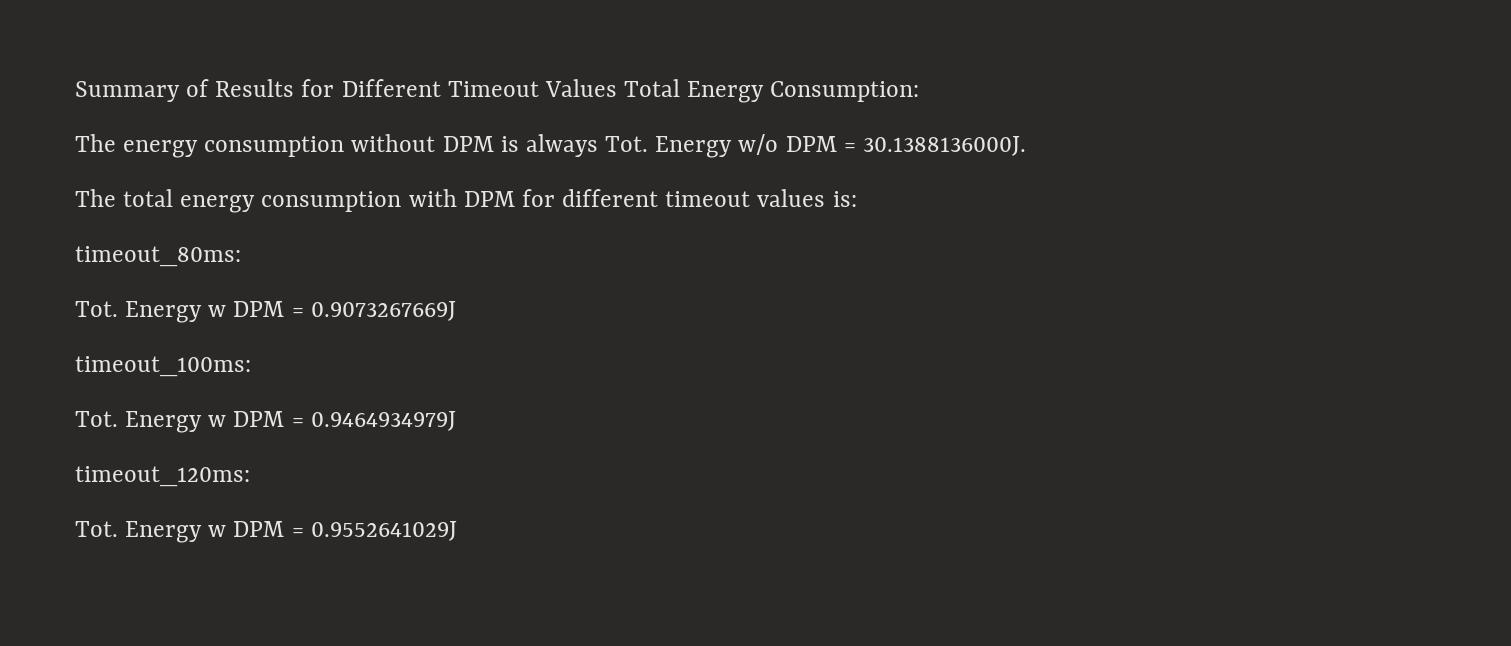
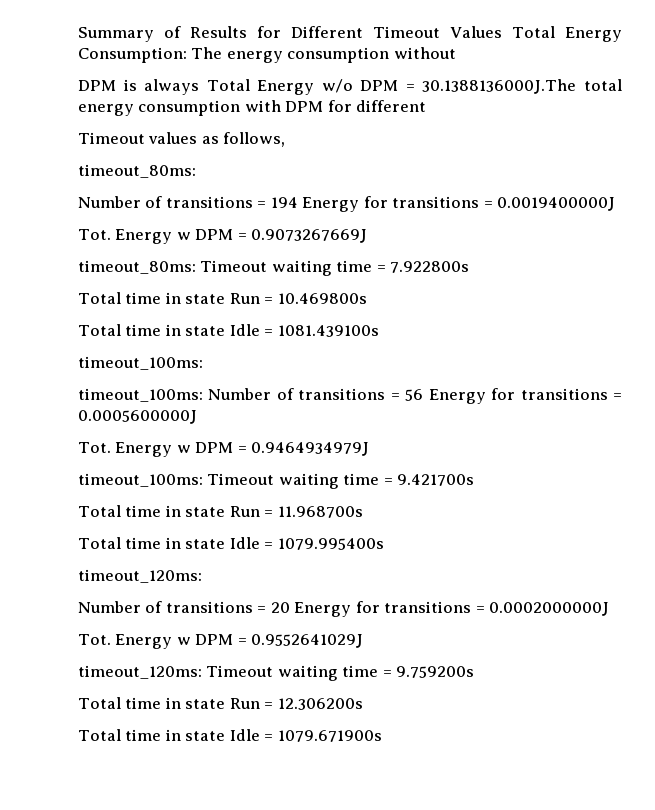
(920, 91) // -> (187, 55) none
(436, 143) none -> (456, 53) //
[605,136,649,152] Tot. -> [206,79,250,91] Total
[862,136,1026,156] [75,189,116,207] 30.1388136000J. // The -> [422,79,577,94] 30.1388136000J.The
[665,189,857,207] [75,246,241,267] timeout values is: // timeout_80ms: -> [78,132,286,147] [78,164,196,178] [78,196,616,212] // Timeout values as follows, // timeout_80ms: // Number of transitions = 194 Energy for transitions = 0.0019400000J
[75,356,251,377] timeout_100ms: -> [78,260,470,276] [78,292,367,304] [78,324,379,337] [78,356,203,370] [78,388,622,404] [78,410,197,424] timeout_80ms: Timeout waiting time = 7.922800s // Total time in state Run = 10.469800s // Total time in state Idle = 1081.439100s // timeout_100ms: // timeout_100ms: Number of transitions = 56 Energy for transitions = 0.0005600000J
[75,466,250,487] timeout_120ms: -> [78,473,475,489] [78,505,363,518] [78,537,384,550] [78,569,202,583] [78,601,610,617] timeout_100ms: Timeout waiting time = 9.421700s // Total time in state Run = 11.968700s // Total time in state Idle = 1079.995400s // timeout_120ms: // Number of transitions = 20 Energy for transitions = 0.0002000000J
(457, 531) none -> [78,665,475,681] [78,697,363,710] [78,729,382,742] // timeout_120ms: Timeout waiting time = 9.759200s // Total time in state Run = 12.306200s // Total time in state Idle = 1079.671900s

